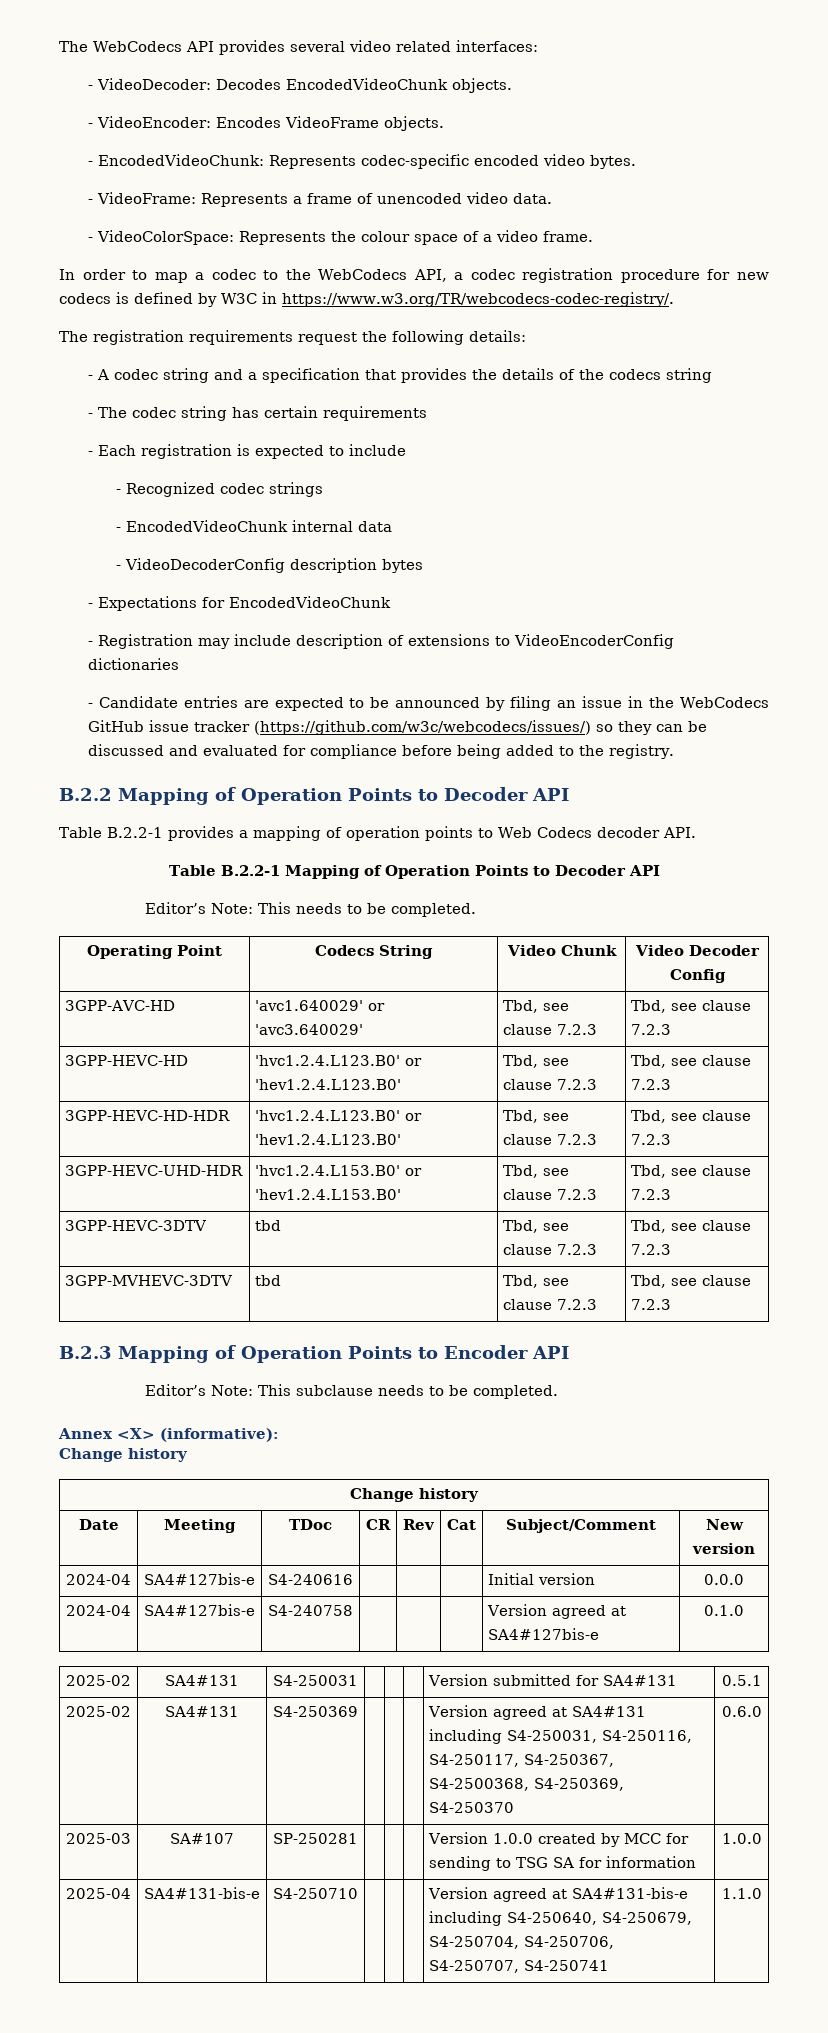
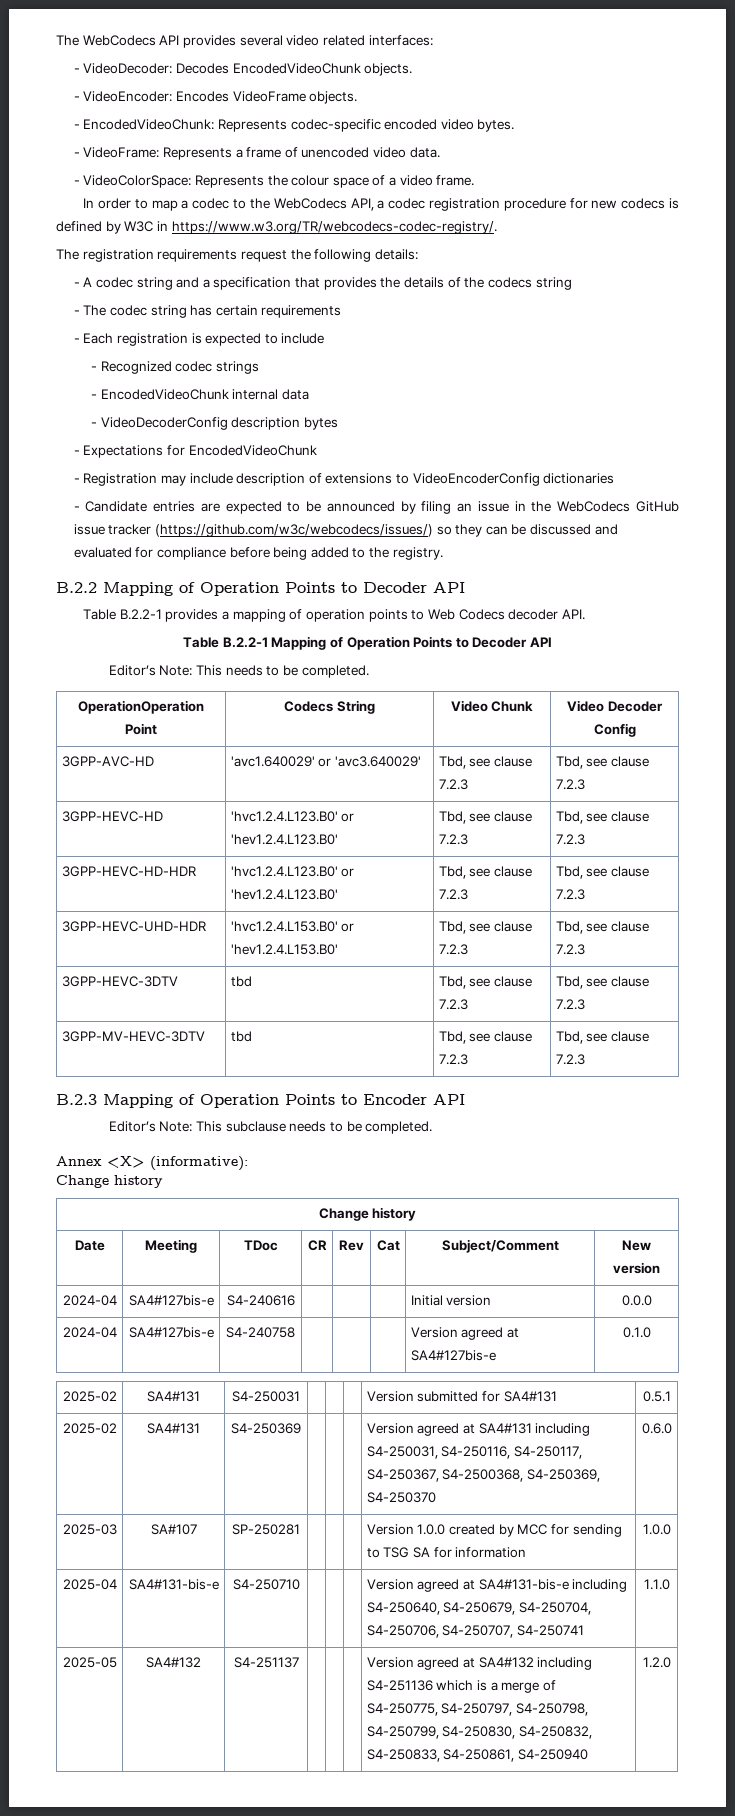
[87,945,173,959] Operating -> [78,700,204,714] OperationOperation
[65,1275,234,1286] 3GPP-MVHEVC-3DTV -> [61,1031,205,1042] 3GPP-MV-HEVC-3DTV
(762, 1893) none -> [62,1657,117,1668] [146,1657,201,1668] [233,1657,299,1668] [366,1657,593,1670] [366,1680,556,1693] [366,1703,588,1716] [366,1726,592,1739] [366,1749,588,1762] [642,1657,671,1668] // 2025-05 | SA4#132 | S4-251137 | | | | Version agreed at SA4#132 including S4-251136 which is a merge of S4-250775, S4-250797, S4-250798, S4-250799, S4-250830, S4-250832, S4-250833, S4-250861, S4-250940 | 1.2.0

